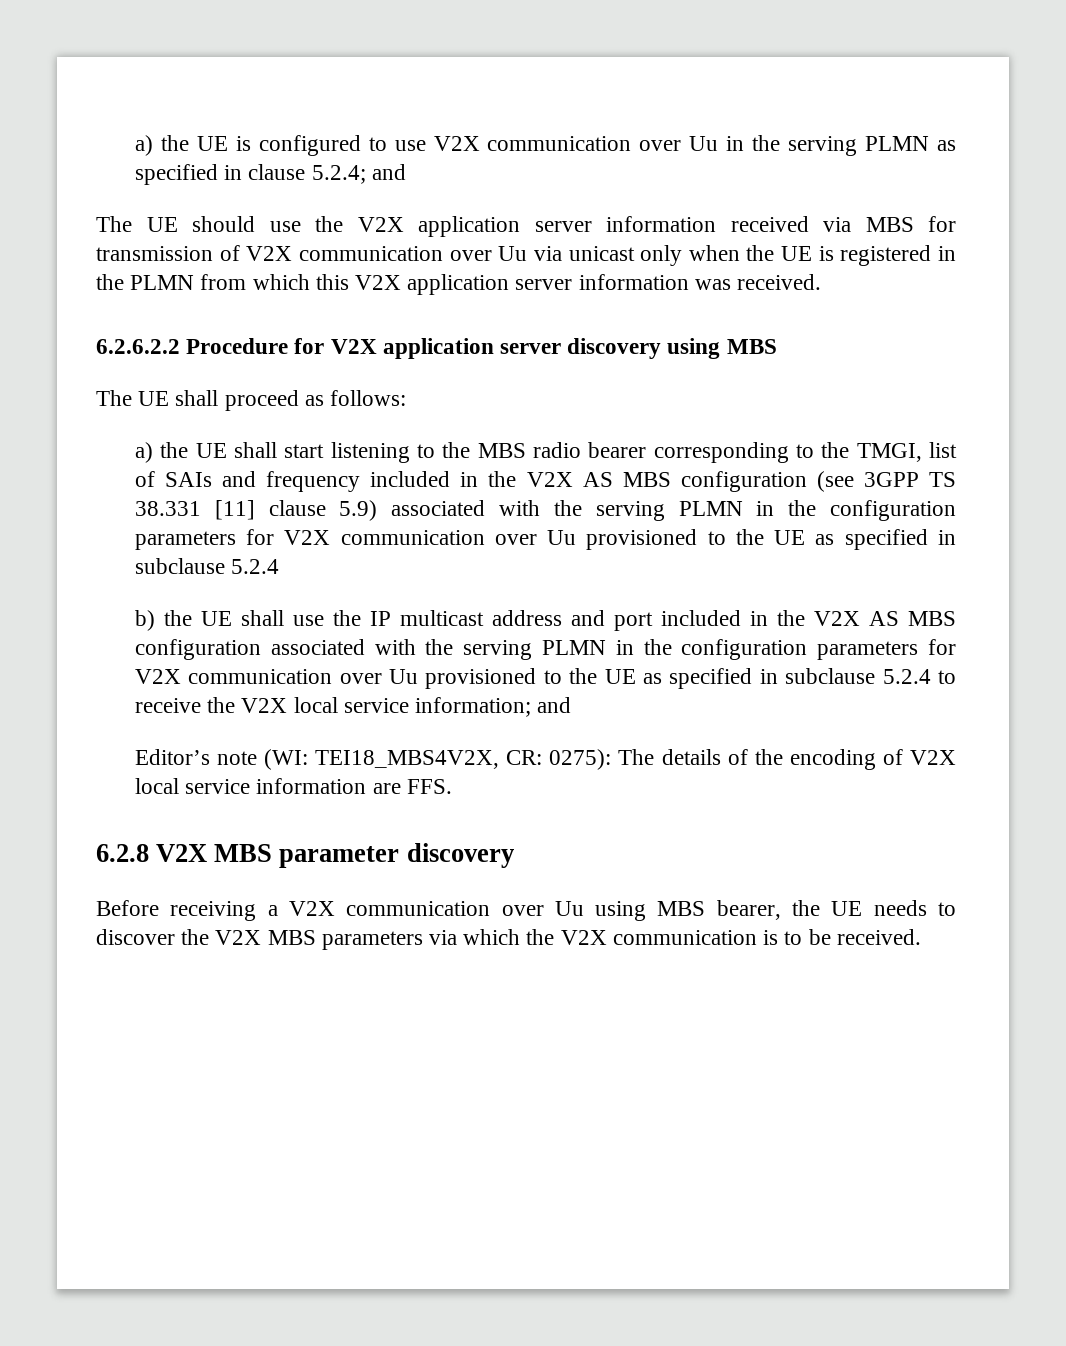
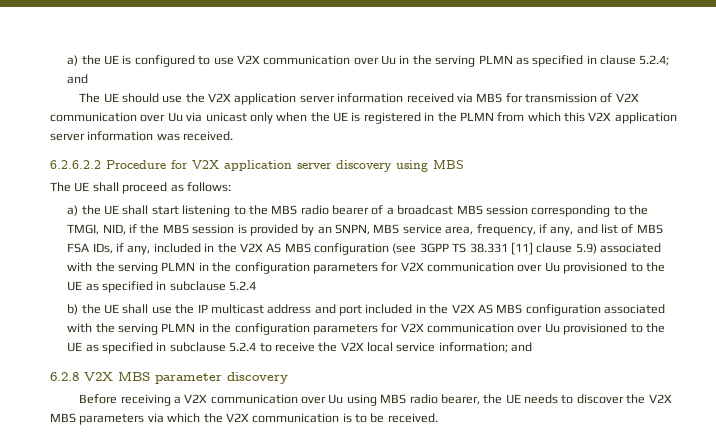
[653,442,957,463] [134,471,361,492] corresponding to the TMGI, list of SAIs and frequency -> [371,205,649,217] [67,224,663,236] [67,243,151,255] of a broadcast MBS session corresponding to the TMGI, NID, if the MBS session is provided by an SNPN, MBS service area, frequency, if any, and list of MBS FSA IDs, if any,
[134,749,957,770] [134,778,452,794] // Editor’s note (WI: TEI18_MBS4V2X, CR: 0275): The details of the encoding of V2X local service information are FFS. -> (533, 347) none
(706, 908) none -> [409,394,438,404] radio

